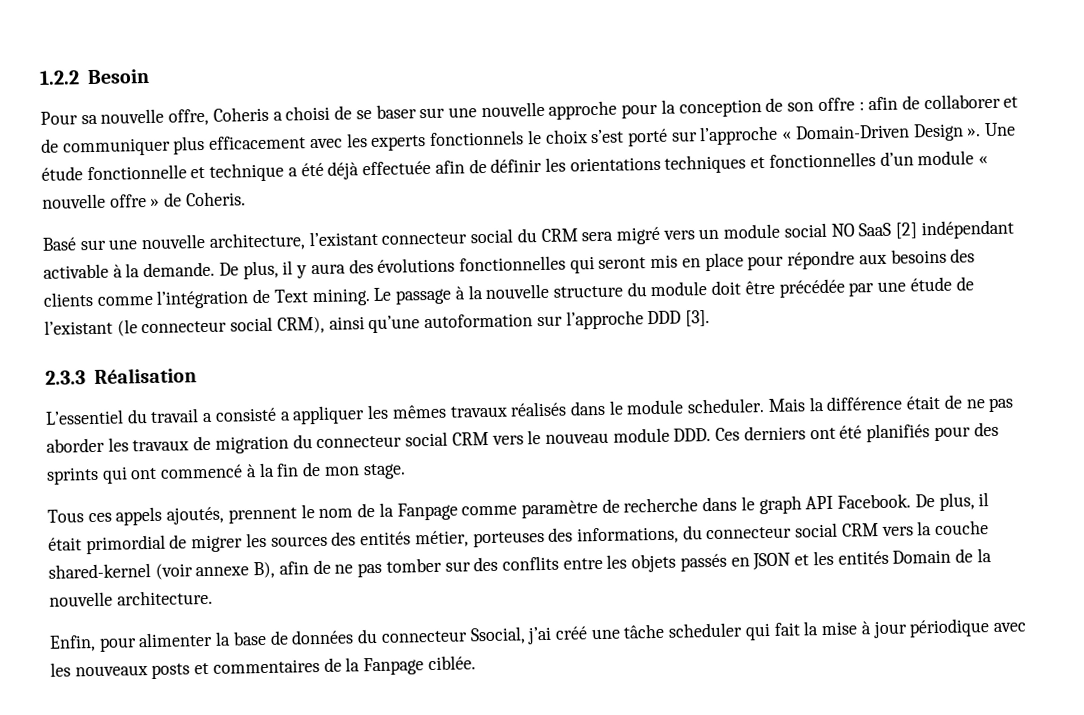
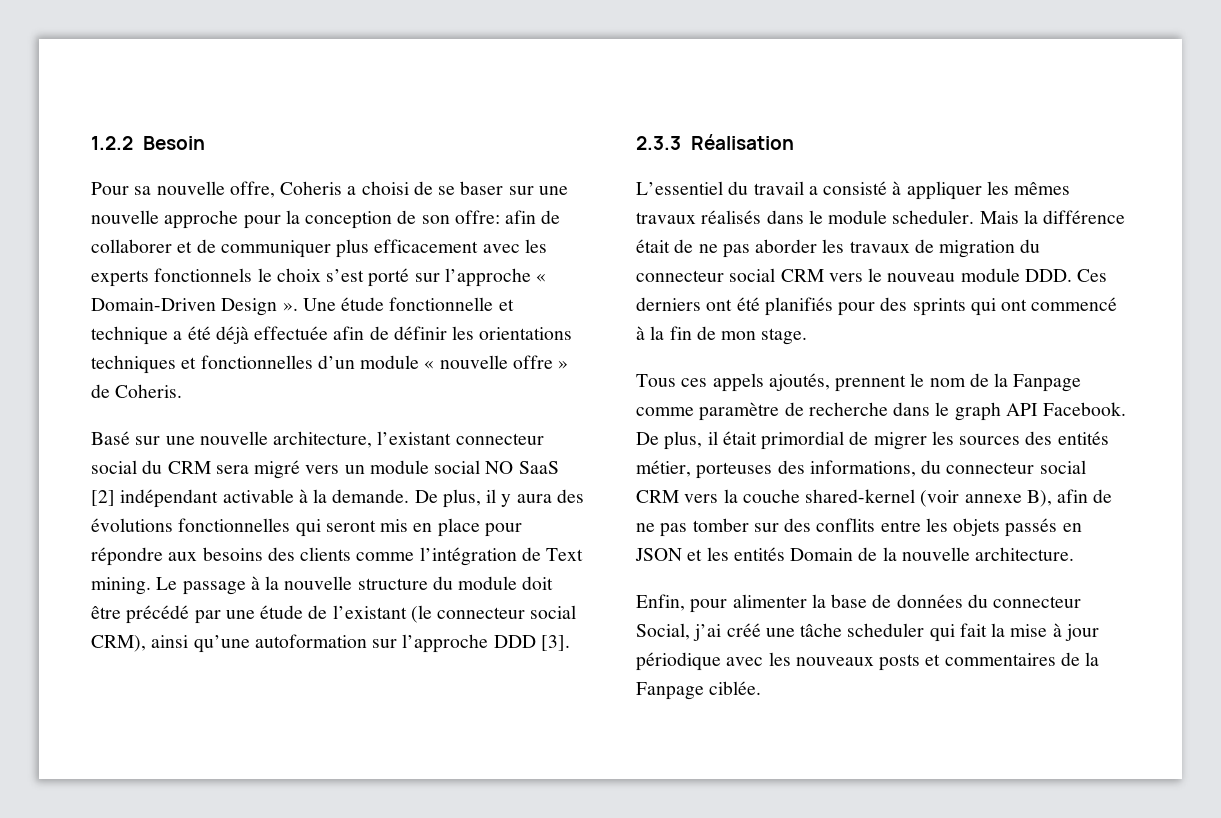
[817,97,865,112] offre : -> [454,210,500,224] offre:
[778,278,845,298] précédée -> [126,605,190,624] précédé
[279,411,291,421] a -> [892,181,902,195] à
[469,626,526,645] Ssocial, -> [636,623,690,640] Social,

